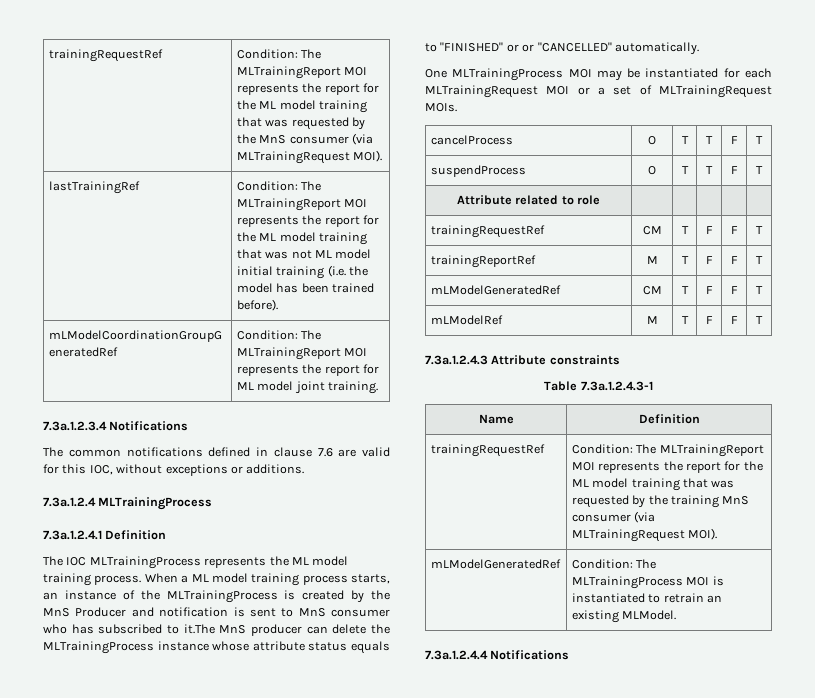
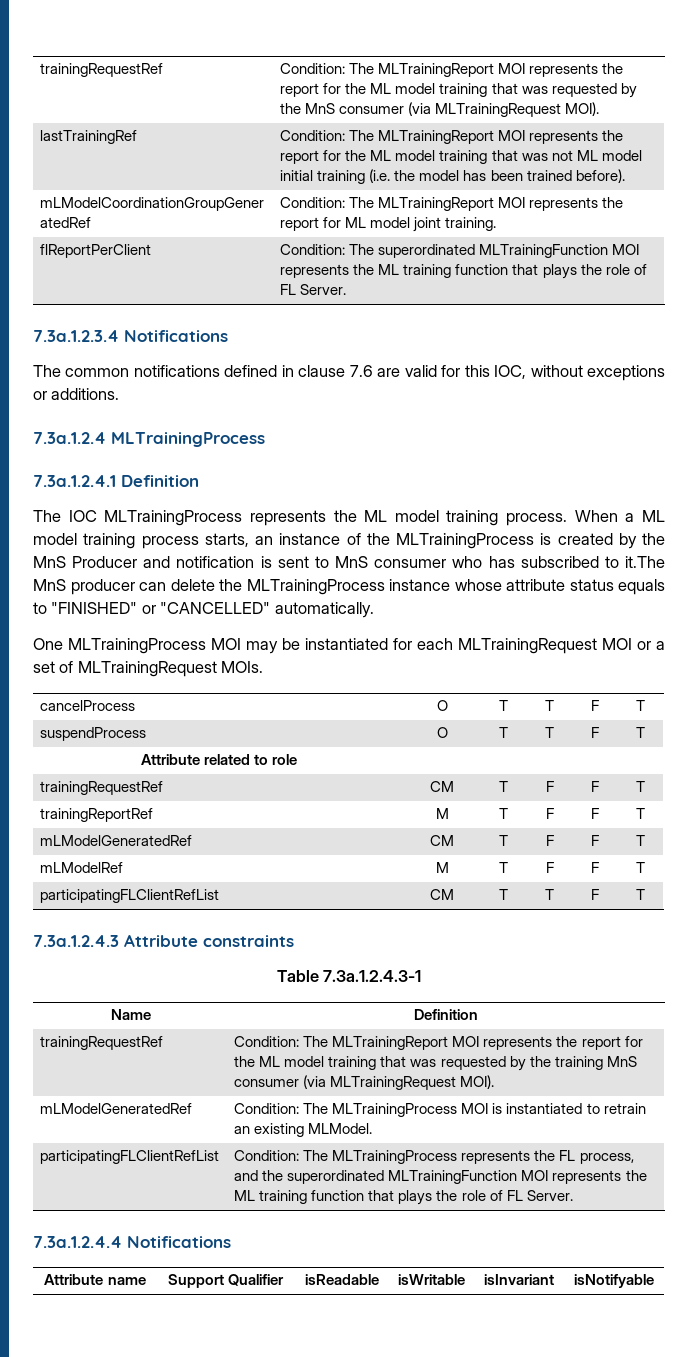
(378, 387) none -> [40,244,152,258] [280,244,640,258] [280,264,647,279] [280,284,347,295] // flReportPerClient | Condition: The superordinated MLTrainingFunction MOI represents the ML training function that plays the role of FL Server.
[522,44,535,52] or -> (156, 609) none
(763, 320) none -> [40,889,220,903] [430,889,454,900] [498,889,508,900] [545,889,554,900] [591,889,599,900] [636,889,645,900] // participatingFLClientRefList | CM | T | T | F | T
[425,650,570,660] // 7.3a.1.2.4.4 Notifications -> [40,1150,220,1164] [234,1150,634,1164] [234,1170,647,1184] [234,1190,573,1205] [33,1236,231,1248] [44,1274,146,1285] [167,1274,285,1288] [304,1274,379,1285] [398,1274,465,1285] [484,1274,554,1285] [573,1274,654,1288] // participatingFLClientRefList | Condition: The MLTrainingProcess represents the FL process, and the superordinated MLTrainingFunction MOI represents the ML training function that plays the role of FL Server. // 7.3a.1.2.4.4 Notifications // Attribute name | Support Qualifier | isReadable | isWritable | isInvariant | isNotifyable

